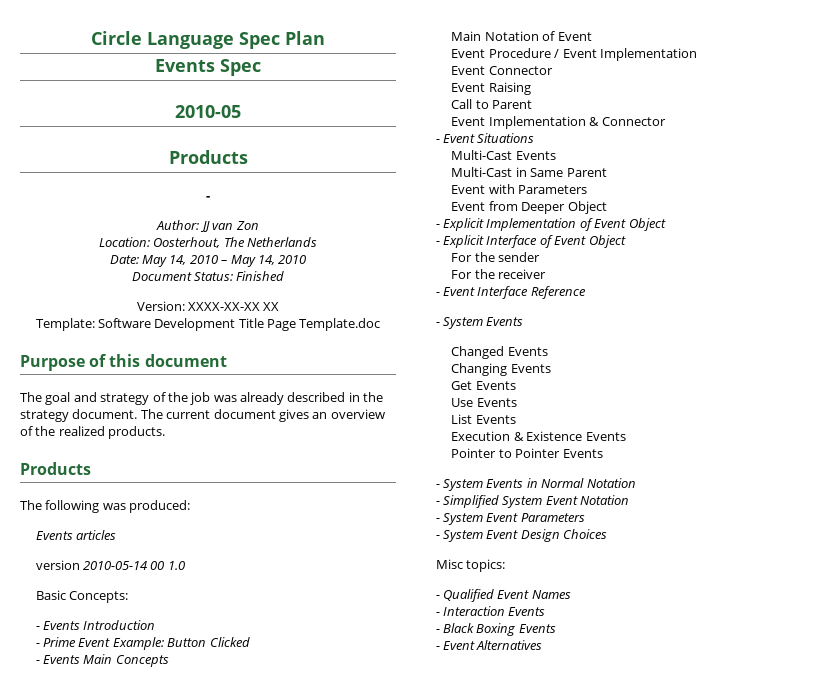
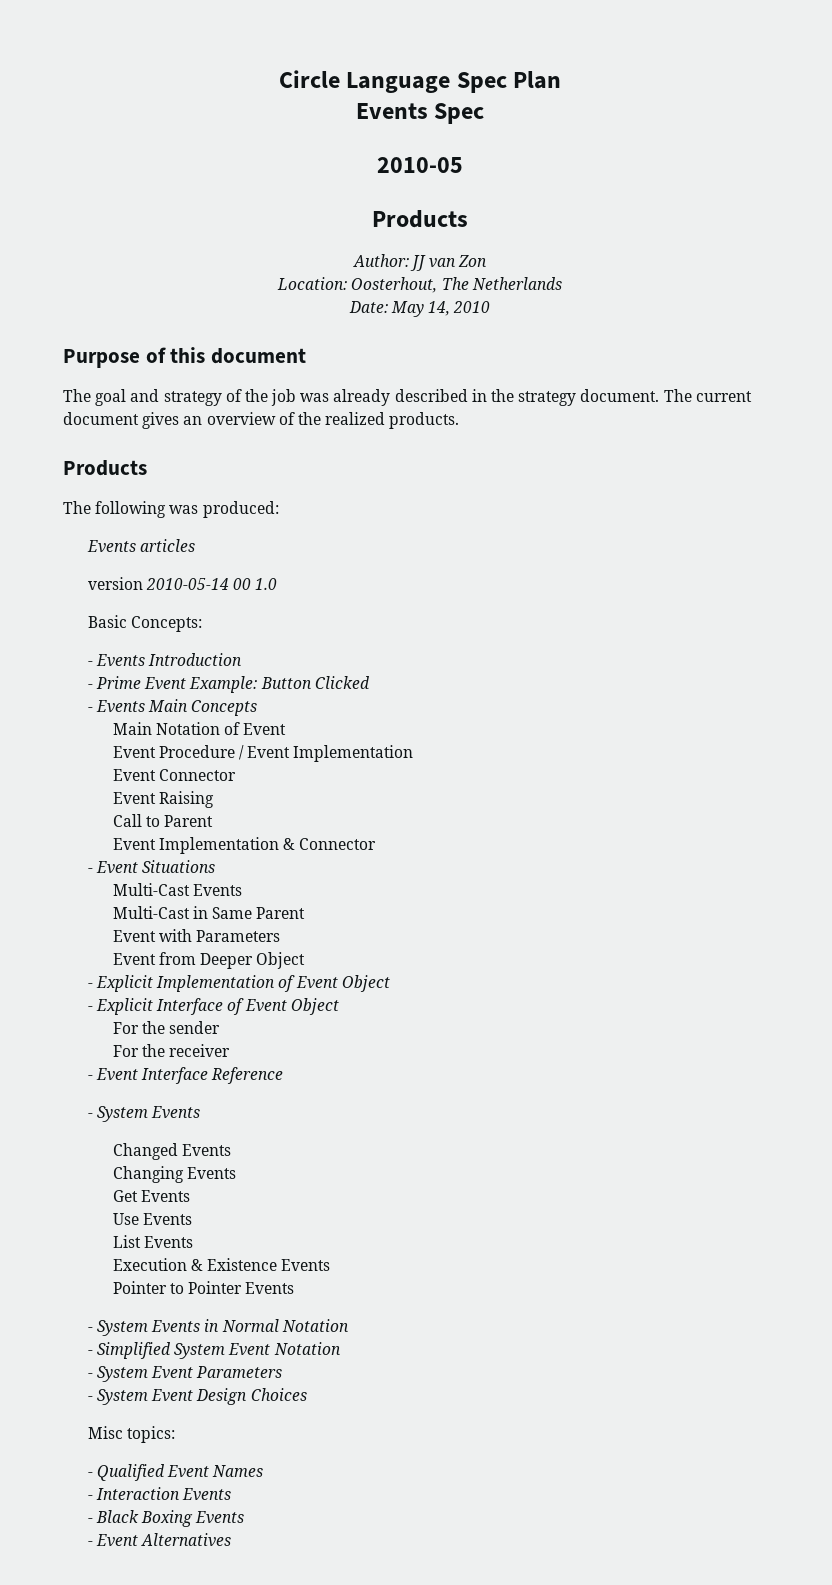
[206,196,210,200] // - -> (468, 219) none
[221,255,307,267] [131,271,285,281] [136,301,280,311] [35,318,381,331] – May 14, 2010 // Document Status: Finished // Version: XXXX-XX-XX XX // Template: Software Development Title Page Template.doc -> (491, 307) none

